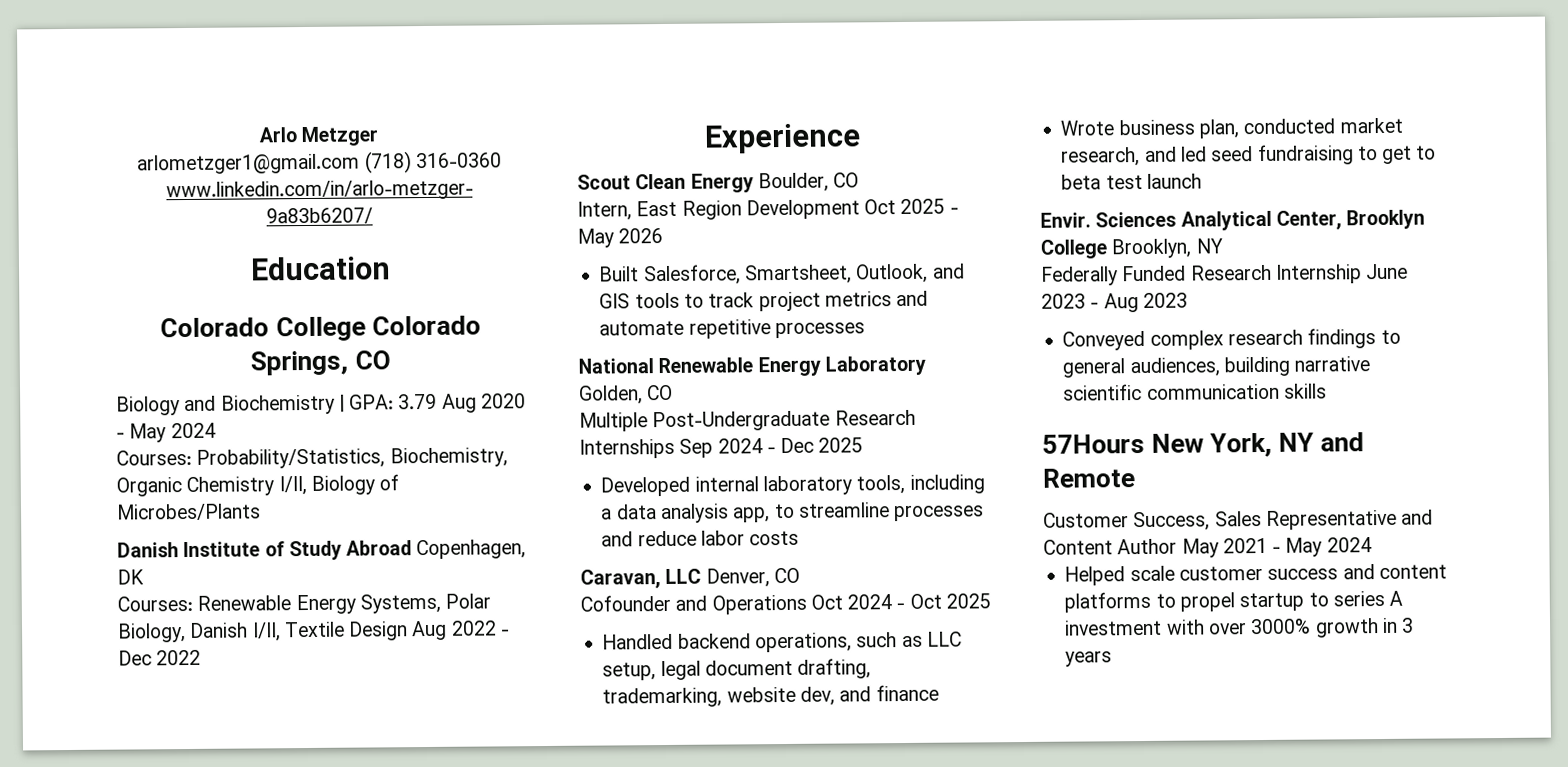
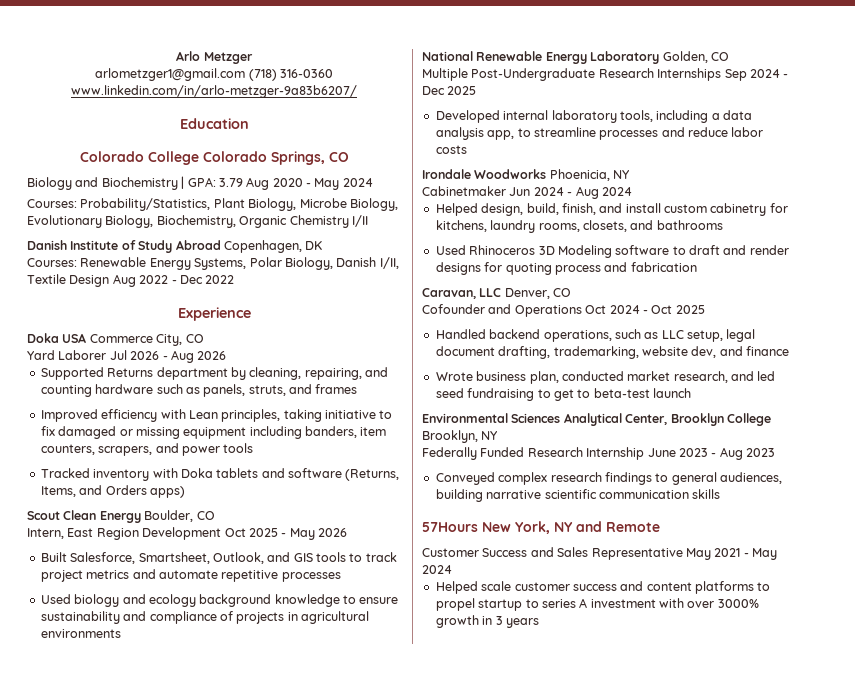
[389,447,508,468] [116,474,400,497] [116,503,261,521] Biochemistry, Organic Chemistry I/II, Biology of Microbes/Plants -> [213,198,398,211] [27,215,368,228] Plant Biology, Microbe Biology, Evolutionary Biology, Biochemistry, Organic Chemistry I/II
(861, 138) none -> [27,333,204,346] [27,350,227,363] [40,367,388,380] [40,384,358,397] [40,409,393,422] [40,426,387,439] [40,443,254,456] [40,468,400,481] [40,485,185,498] // Doka USA Commerce City, CO // Yard Laborer Jul 2026 - Aug 2026 // Supported Returns department by cleaning, repairing, and counting hardware such as panels, struts, and frames // Improved efficiency with Lean principles, taking initiative to fix damaged or missing equipment including banders, item counters, scrapers, and power tools // Tracked inventory with Doka tablets and software (Returns, Items, and Orders apps)
(865, 330) none -> [40,594,399,607] [40,611,369,624] [40,629,121,638] // Used biology and ecology background knowledge to ensure sustainability and compliance of projects in agricultural environments
(800, 538) none -> [422,169,631,181] [422,186,632,199] [435,203,788,216] [435,220,723,233] [435,245,789,258] [435,262,697,275] // Irondale Woodworks Phoenicia, NY // Cabinetmaker Jun 2024 - Aug 2024 // Helped design, build, finish, and install custom cabinetry for kitchens, laundry rooms, closets, and bathrooms // Used Rhinoceros 3D Modeling software to draft and render designs for quoting process and fabrication
[1061,174,1143,190] beta test -> [593,388,650,398] beta-test
[1040,212,1091,228] Envir. -> [422,413,508,423] Environmental
[1133,509,1434,532] [1043,538,1178,555] Success, Sales Representative and Content Author -> [482,547,683,560] Success and Sales Representative

